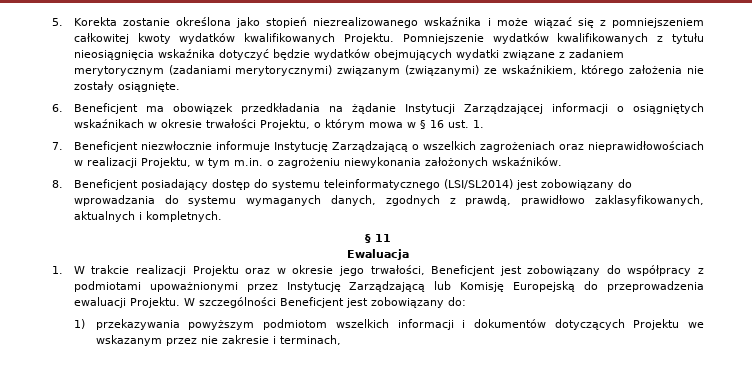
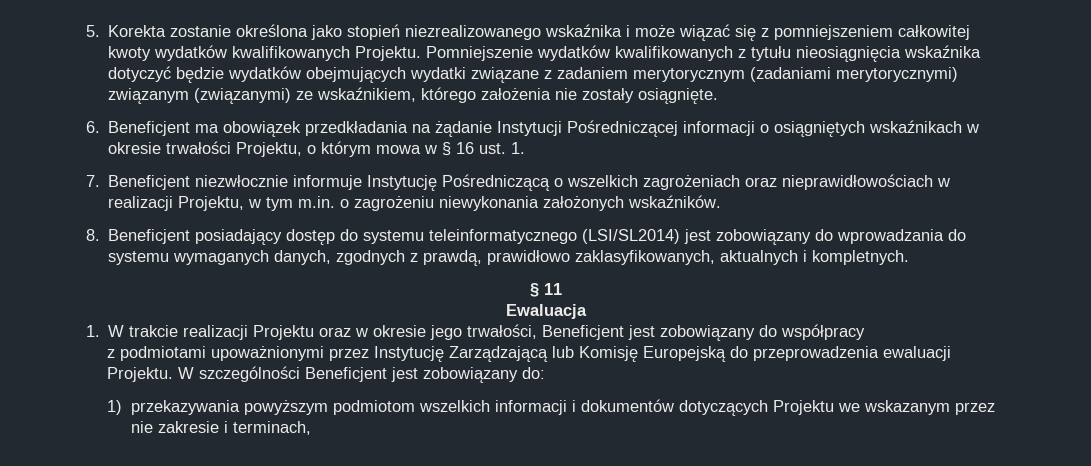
[463,103,543,114] Zarządzającej -> [567,120,679,137] Pośredniczącej
[331,141,408,152] Zarządzającą -> [442,174,551,191] Pośredniczącą
(692, 270) none -> (866, 332) //

